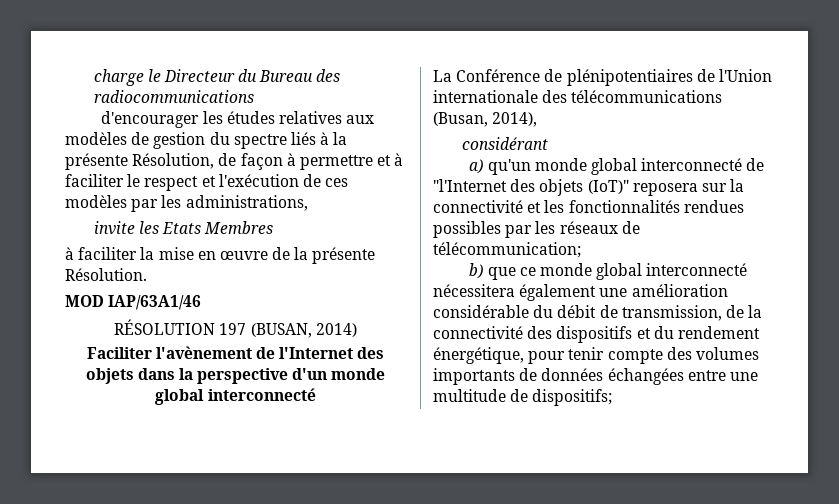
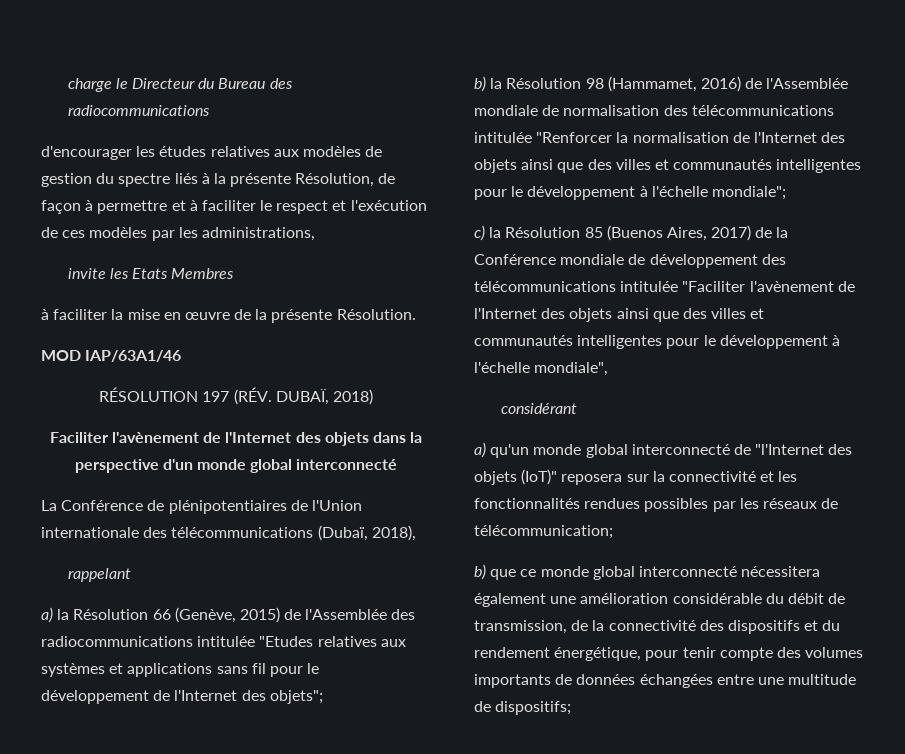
[250,323,357,338] (BUSAN, 2014) -> [233,387,373,405] (RÉV. DUBAÏ, 2018)
[433,112,538,127] (Busan, 2014), -> [317,525,416,541] [67,568,131,582] [41,607,416,623] [41,636,406,647] [41,663,320,677] [41,690,323,704] [474,76,849,92] [474,105,834,116] [474,132,846,143] [474,159,862,173] [474,186,786,200] [474,225,789,241] [474,254,786,268] [474,281,855,292] [474,308,765,322] [474,335,840,349] [474,362,609,376] (Dubaï, 2018), // rappelant // a) la Résolution 66 (Genève, 2015) de l'Assemblée des radiocommunications intitulée "Etudes relatives aux systèmes et applications sans fil pour le développement de l'Internet des objets"; // b) la Résolution 98 (Hammamet, 2016) de l'Assemblée mondiale de normalisation des télécommunications intitulée "Renforcer la normalisation de l'Internet des objets ainsi que des villes et communautés intelligentes pour le développement à l'échelle mondiale"; // c) la Résolution 85 (Buenos Aires, 2017) de la Conférence mondiale de développement des télécommunications intitulée "Faciliter l'avènement de l'Internet des objets ainsi que des villes et communautés intelligentes pour le développement à l'échelle mondiale",

